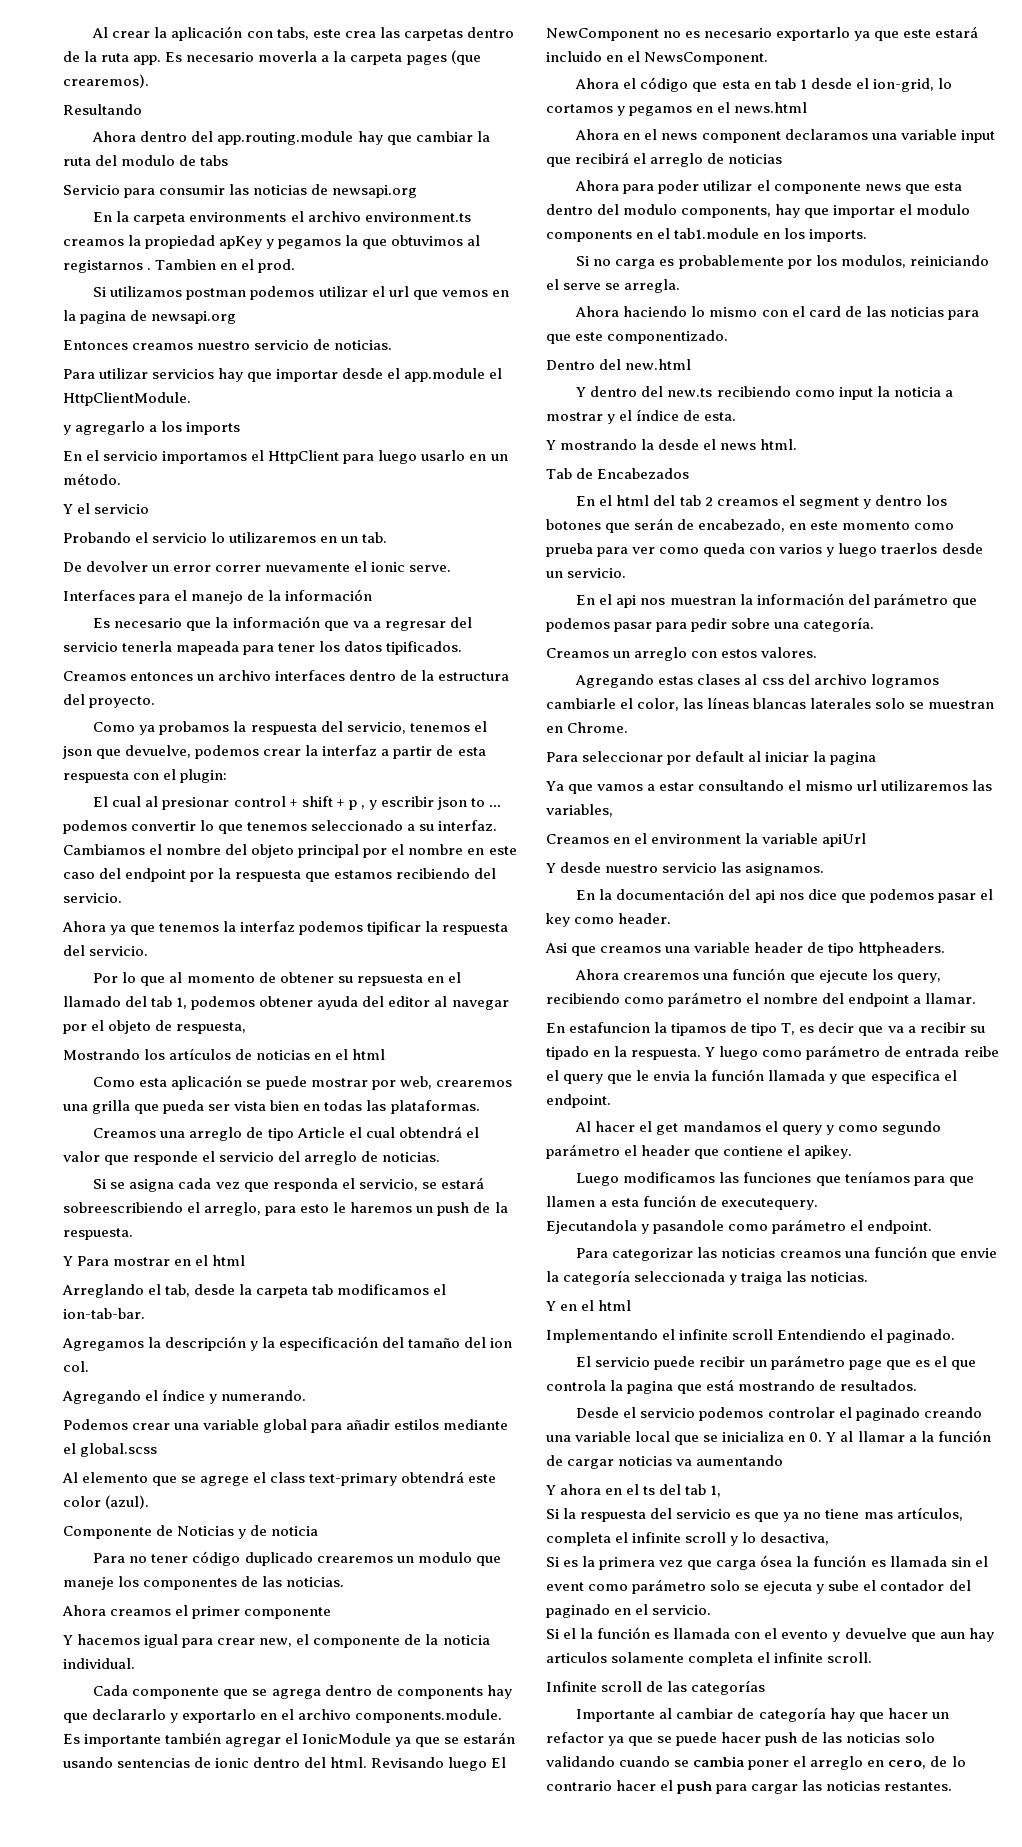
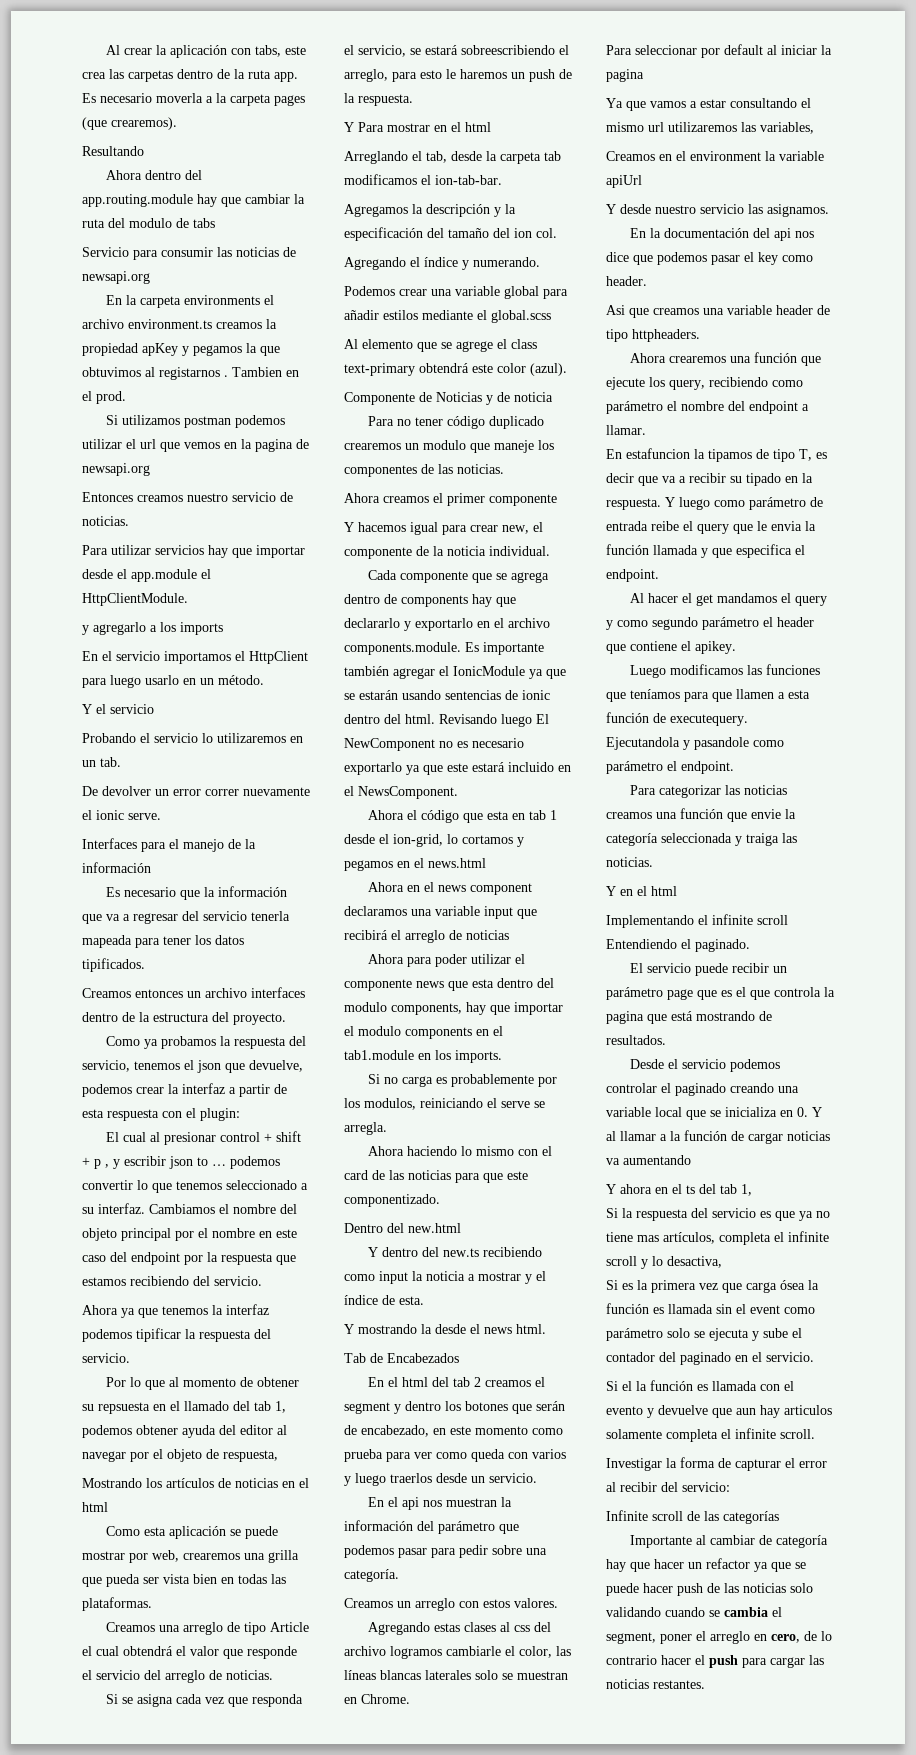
(873, 1657) none -> [606,1457,827,1471] [606,1482,730,1492] // Investigar la forma de capturar el error al recibir del servicio:
(745, 1761) none -> [772,1607,782,1617] [606,1632,656,1644] el segment,

